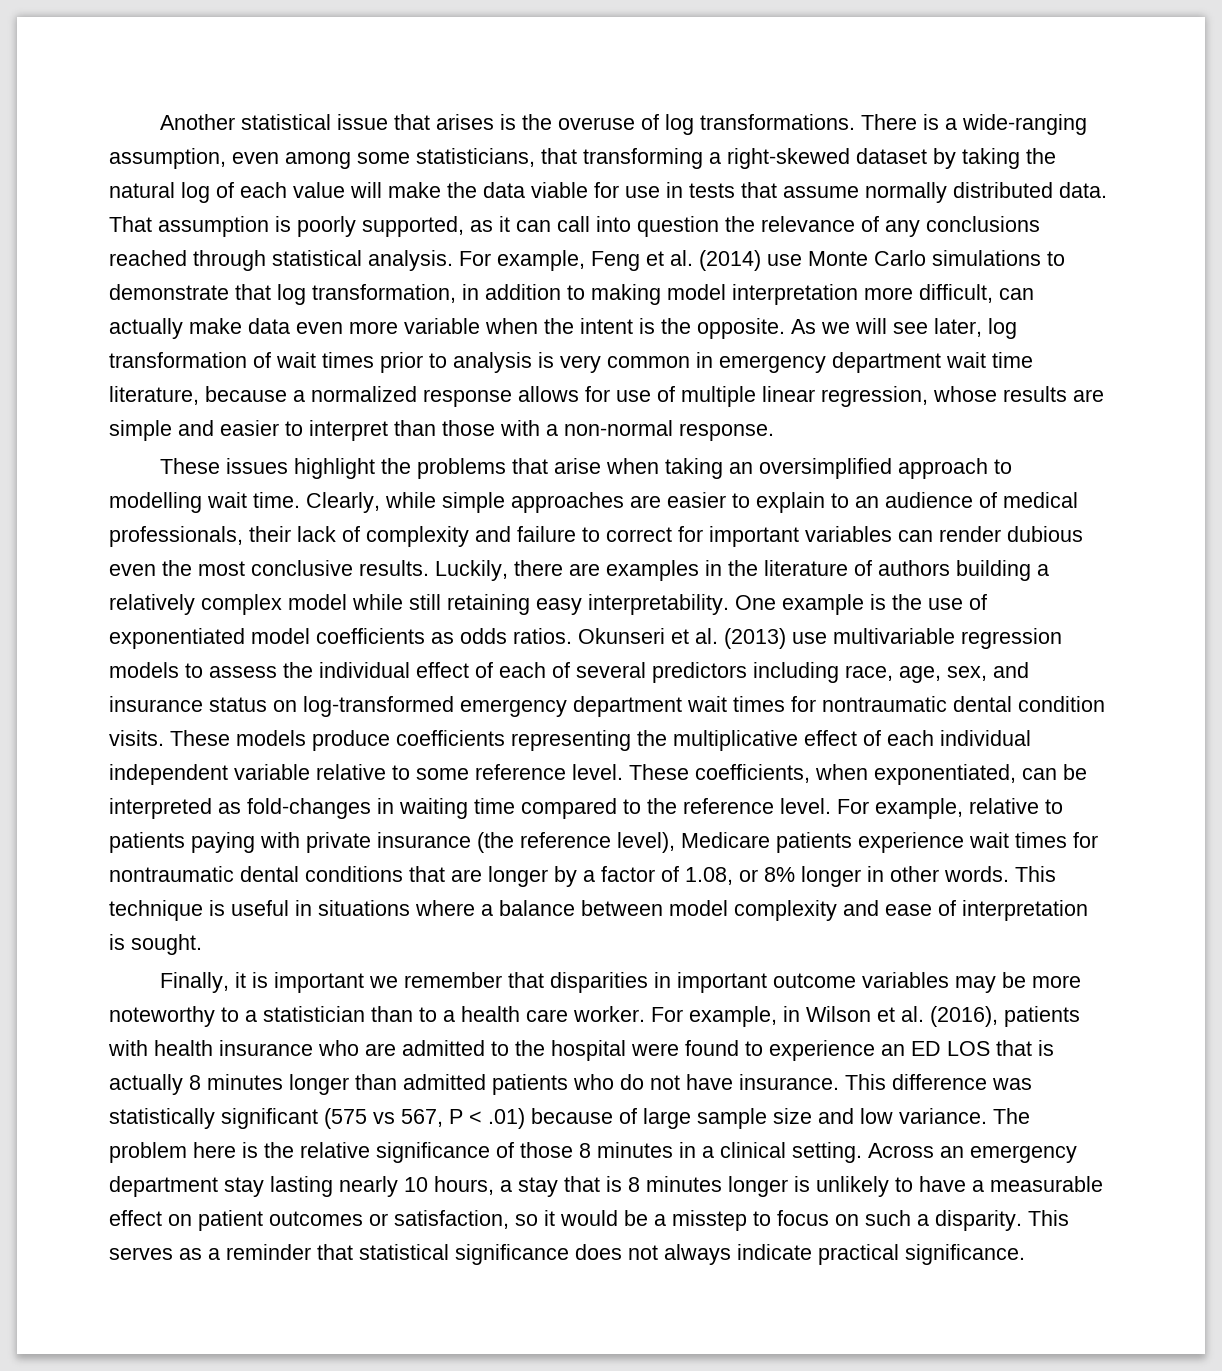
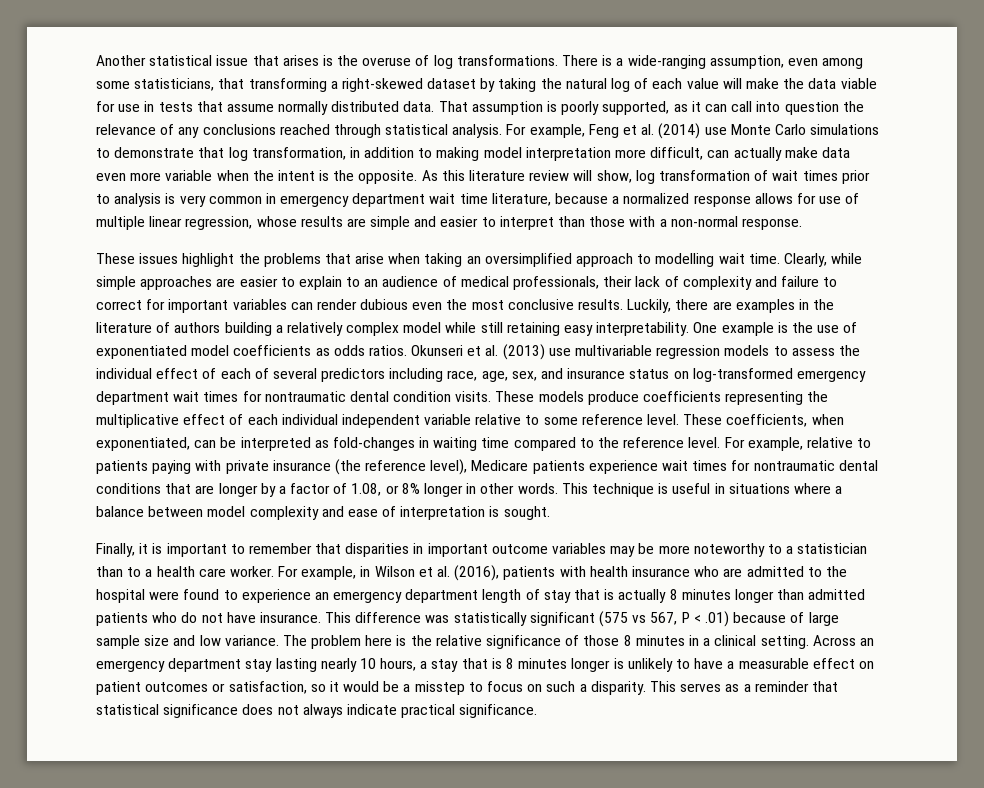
[821,318,982,337] we will see later, -> [441,170,632,183] this literature review will show,
[368,976,398,988] we -> [230,544,245,554] to
[911,1041,990,1056] ED LOS -> [333,589,571,603] emergency department length of stay

